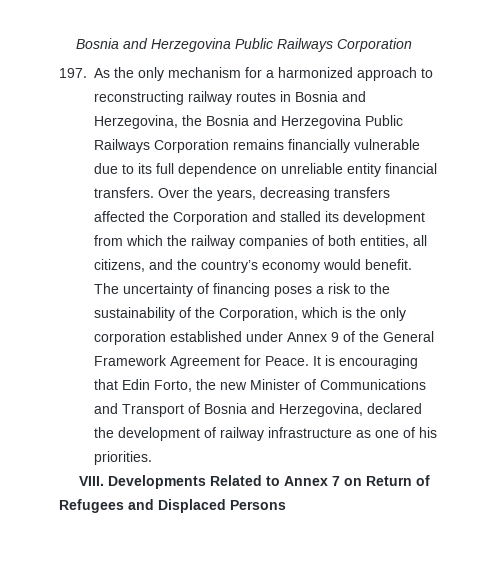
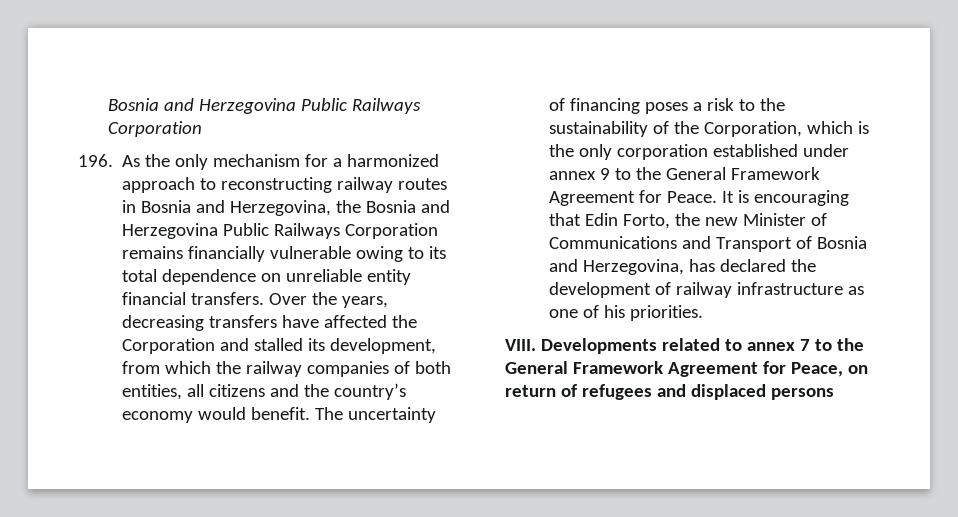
[59,68,87,78] 197. -> [78,154,113,167] 196.
[94,163,118,174] due -> [356,246,404,262] owing
[156,163,174,174] full -> [122,269,158,282] total
(390, 192) none -> [282,315,320,328] have
[343,211,425,225] development -> [330,338,437,354] development,
[94,259,145,272] citizens, -> [209,384,266,397] citizens
[287,331,355,342] Annex 9 of -> [549,168,632,180] annex 9 to
(363, 410) none -> [689,259,716,272] has
[209,475,430,486] [59,499,286,513] Related to Annex 7 on Return of Refugees and Displaced Persons -> [661,338,864,351] [505,361,868,377] [505,384,834,400] related to annex 7 to the General Framework Agreement for Peace, on return of refugees and displaced persons

